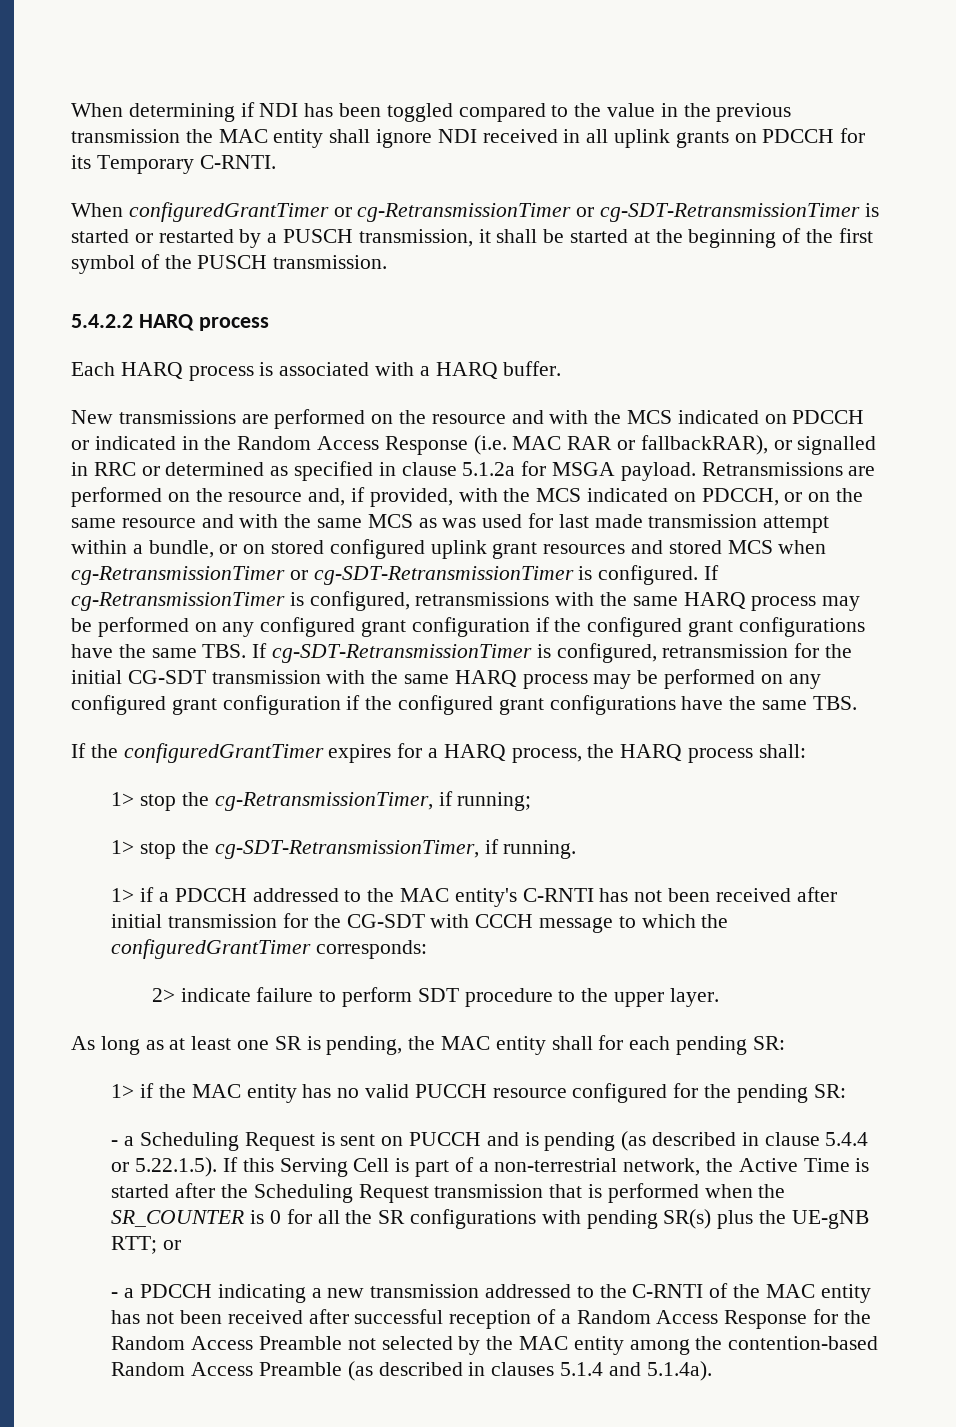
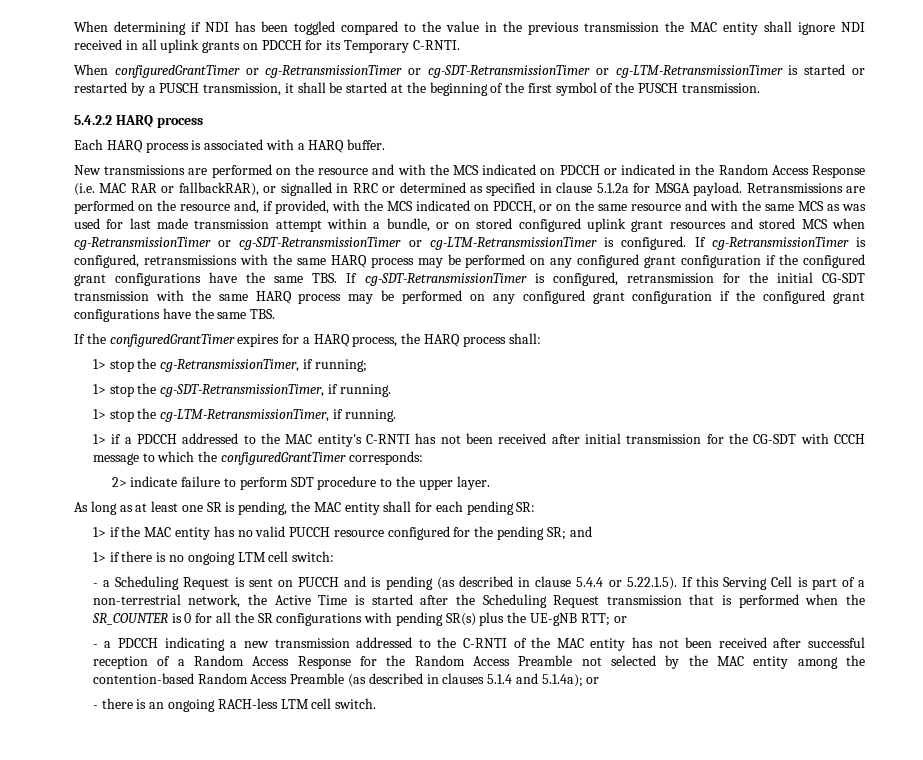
(861, 212) none -> [595,65,783,78] or cg-LTM-RetransmissionTimer
(574, 575) none -> [408,237,597,250] or cg-LTM-RetransmissionTimer
(577, 849) none -> [92,408,396,422] // 1> stop the cg-LTM-RetransmissionTimer, if running.
[813,1084,846,1098] SR: -> [546,526,592,540] [92,551,335,565] SR; and // 1> if there is no ongoing LTM cell switch:
[646,1361,712,1381] 5.1.4a). -> [541,674,600,687] [92,698,377,712] 5.1.4a); or // - there is an ongoing RACH-less LTM cell switch.

